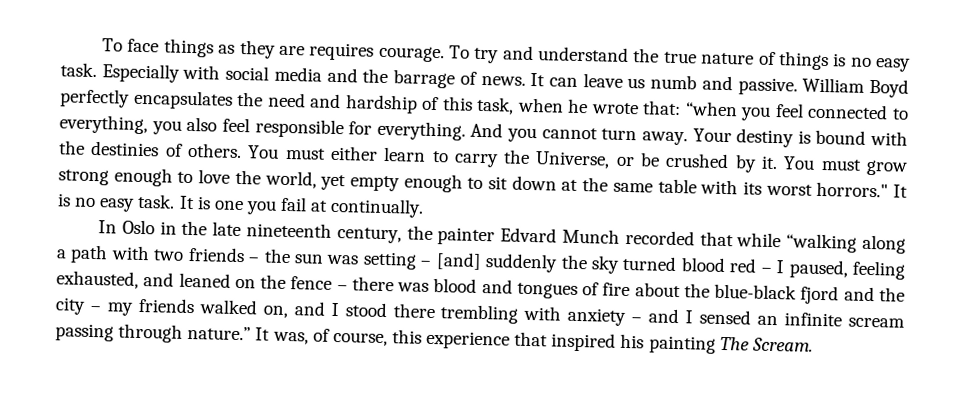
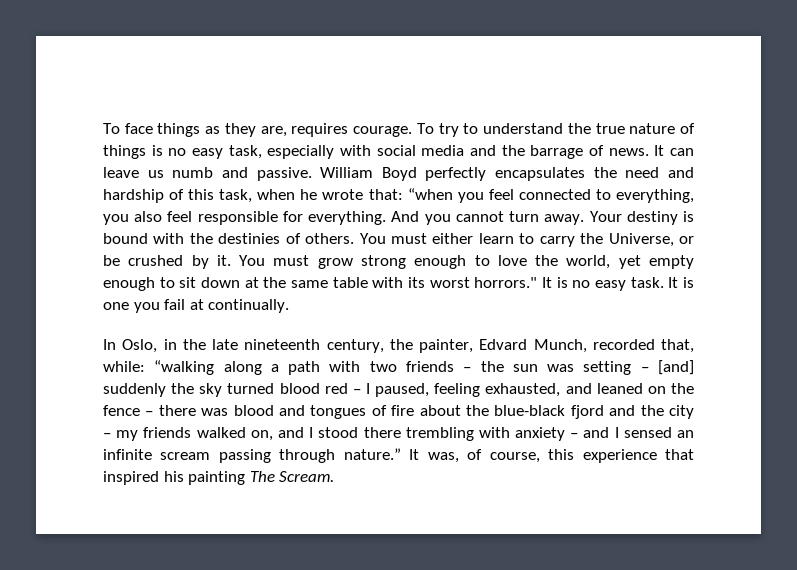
[278,45,305,56] are -> [260,126,287,137] are,
[502,45,534,61] and -> [463,123,479,134] to
[60,62,180,83] task. Especially -> [228,145,335,159] task, especially
[121,219,155,235] Oslo -> [122,339,158,353] Oslo,
[437,227,782,248] painter Edvard Munch recorded that while -> [419,339,694,353] [103,361,145,372] painter, Edvard Munch, recorded that, while:

